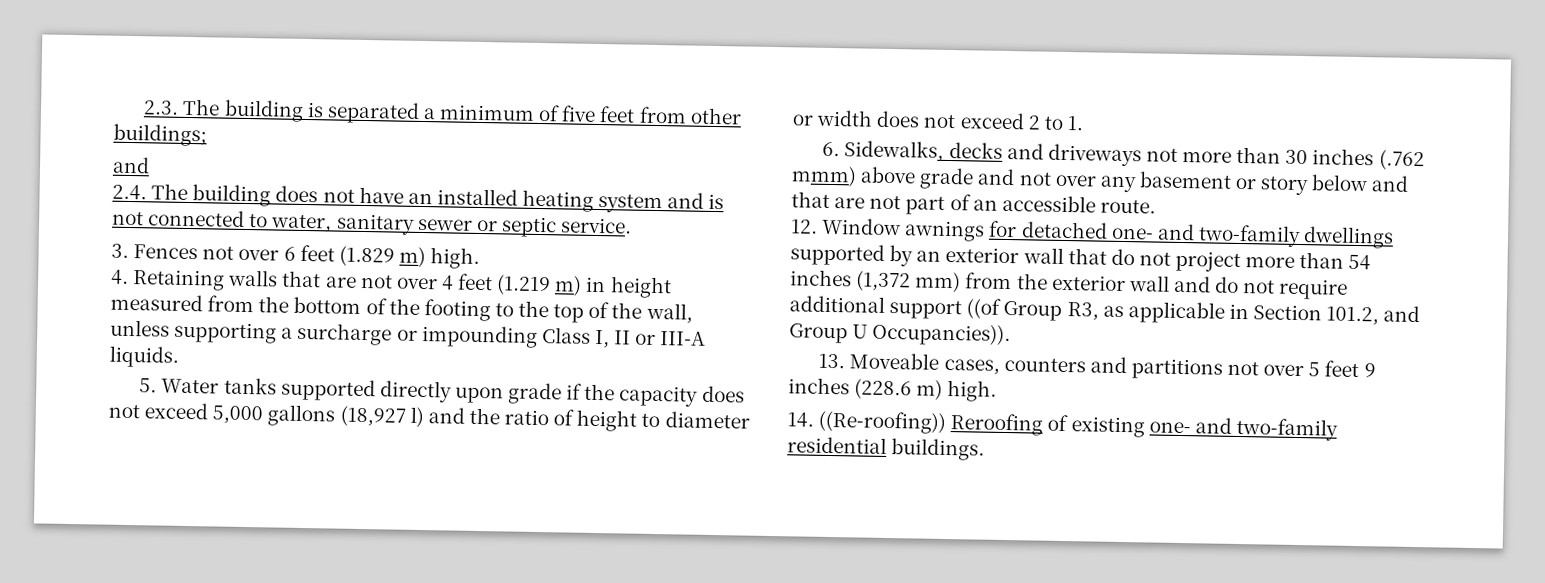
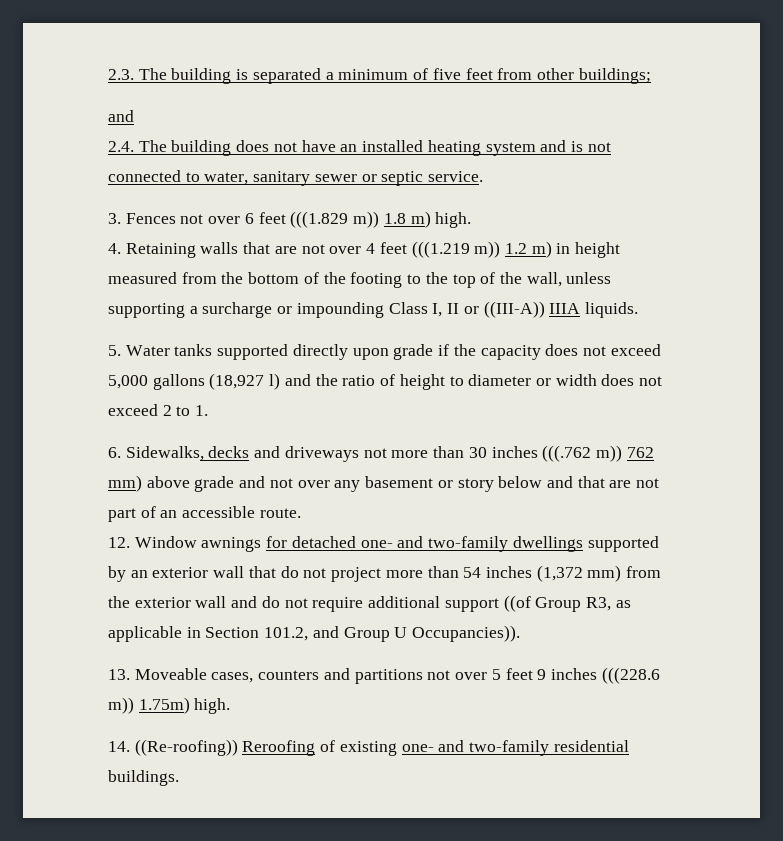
[338,245,395,267] (1.829 -> [290,211,406,228] (((1.829 m)) 1.8
[496,274,552,296] (1.219 -> [411,241,527,258] (((1.219 m)) 1.2
[660,331,707,346] III-A -> [483,301,581,318] ((III-A)) IIIA
[1378,149,1425,171] [791,165,857,187] (.762 mmm) -> [542,445,654,462] [108,475,142,492] (((.762 m)) 762 mm)
[854,378,944,400] (228.6 m) -> [601,667,660,684] [108,697,190,714] (((228.6 m)) 1.75m)

